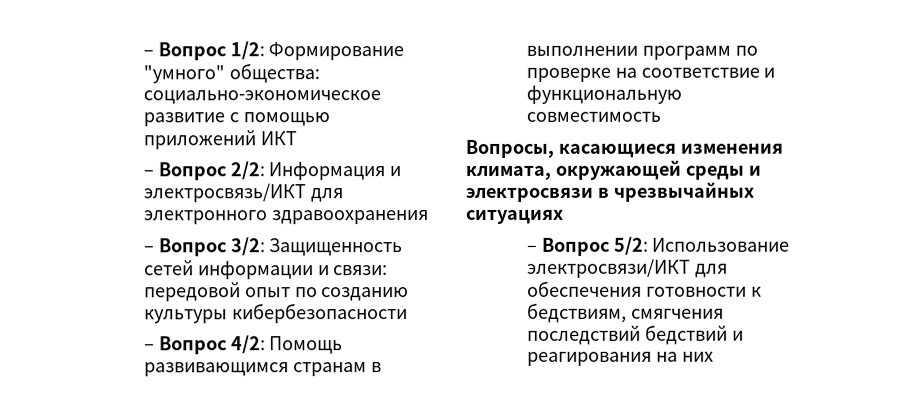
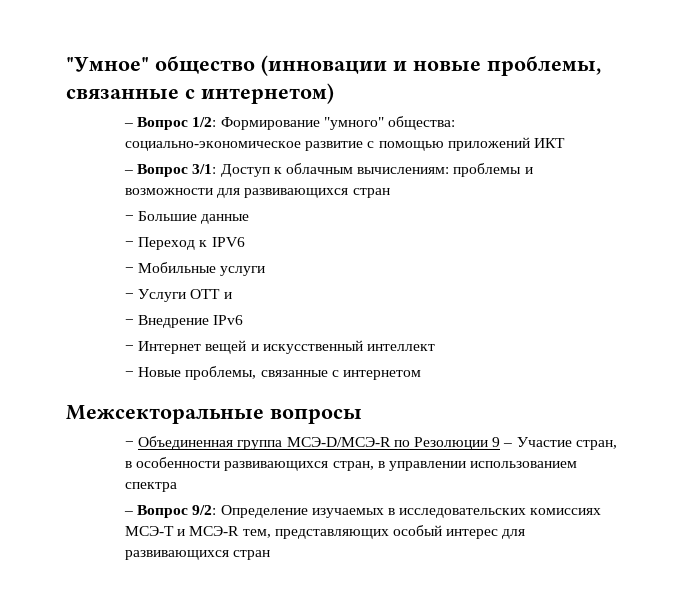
(142, 53) none -> [66,55,601,76] [66,83,334,104] "Умное" общество (инновации и новые проблемы, связанные с интернетом) //
[229,161,402,181] [142,183,343,203] [143,210,429,225] [143,237,404,257] [143,259,389,280] [143,281,410,302] [143,303,408,324] [143,335,344,355] [143,362,382,377] [525,45,758,60] [525,67,776,82] [525,84,682,104] [525,111,661,122] [465,139,783,158] [465,160,761,180] [465,182,754,202] [466,209,564,224] [526,236,791,256] [526,258,728,278] [526,280,762,297] [526,302,724,323] [526,324,744,345] [526,351,714,366] 2/2: Информация и электросвязь/ИКТ для электронного здравоохранения // – Вопрос 3/2: Защищенность сетей информации и связи: передовой опыт по созданию культуры кибербезопасности // – Вопрос 4/2: Помощь развивающимся странам в выполнении программ по проверке на соответствие и функциональную совместимость // Вопросы, касающиеся изменения климата, окружающей среды и электросвязи в чрезвычайных ситуациях // – Вопрос 5/2: Использование электросвязи/ИКТ для обеспечения готовности к бедствиям, смягчения последствий бедствий и реагирования на них -> [192,163,533,177] [125,188,390,198] [125,211,250,224] [125,237,245,250] [125,262,266,276] [125,289,232,302] [125,315,244,328] [125,340,435,354] [125,366,421,380] [66,405,362,424] [125,436,617,450] [125,457,578,471] [125,482,178,492] [124,505,602,518] [125,525,526,539] [125,550,271,560] 3/1: Доступ к облачным вычислениям: проблемы и возможности для развивающихся стран // − Большие данные // − Переход к IPV6 // − Мобильные услуги // − Услуги OTT и // − Внедрение IPv6 // − Интернет вещей и искусственный интеллект // − Новые проблемы, связанные с интернетом // Межсекторальные вопросы // − Объединенная группа МСЭ-D/МСЭ-R по Резолюции 9 – Участие стран, в особенности развивающихся стран, в управлении использованием спектра // – Вопрос 9/2: Определение изучаемых в исследовательских комиссиях МСЭ-Т и МСЭ-R тем, представляющих особый интерес для развивающихся стран

